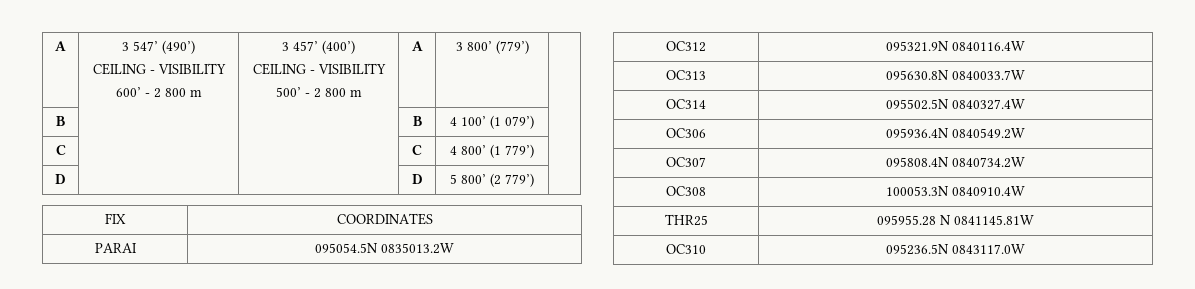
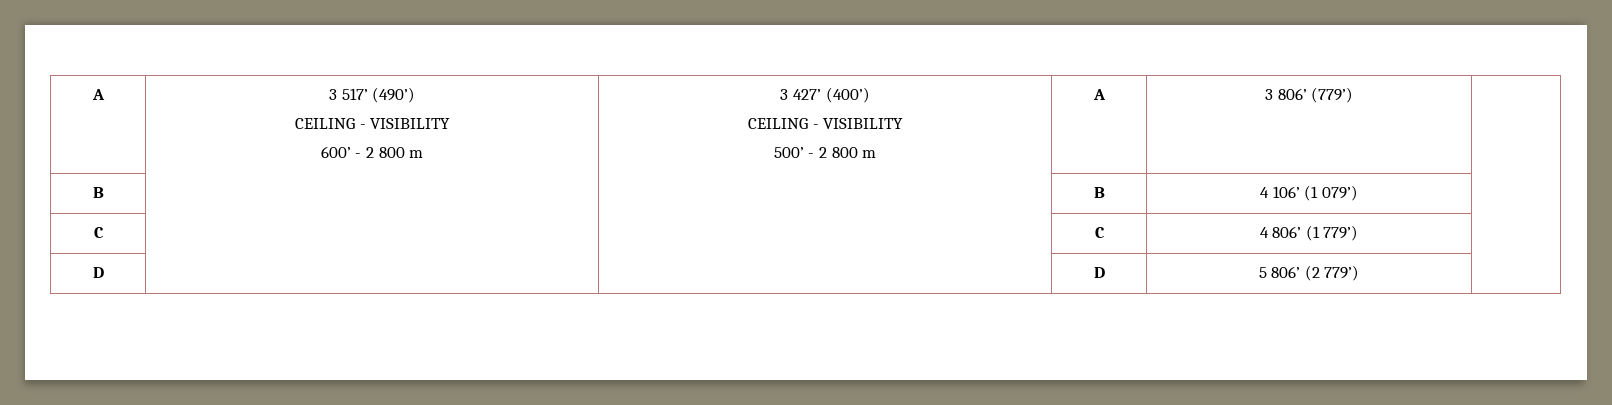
[55,41,66,51] [122,41,158,51] A | 3 547’ -> [91,89,105,100] [328,88,368,100] A | 3 517’
[293,41,318,51] 457’ -> [793,89,821,100] 427’
[466,41,492,51] 800’ -> [1277,88,1307,100] 806’
[460,116,486,126] 100’ -> [1272,186,1300,198] 106’
[460,145,486,155] 800’ -> [1272,226,1302,238] 806’
[460,174,486,184] 800’ -> [1271,266,1301,278] 806’
[104,213,126,224] [336,213,433,225] [94,243,137,253] [314,243,454,254] [666,41,706,52] [886,41,1025,52] [666,70,706,80] [886,70,1025,80] [666,99,706,109] [886,99,1025,110] [666,128,706,138] [886,128,1025,139] [666,157,706,167] [886,157,1025,168] [666,186,706,196] [886,186,1025,196] [664,214,708,226] [877,215,1034,226] [666,244,706,254] [886,244,1025,255] // FIX | COORDINATES // PARAI | 095054.5N 0835013.2W // OC312 | 095321.9N 0840116.4W // OC313 | 095630.8N 0840033.7W // OC314 | 095502.5N 0840327.4W // OC306 | 095936.4N 0840549.2W // OC307 | 095808.4N 0840734.2W // OC308 | 100053.3N 0840910.4W // THR25 | 095955.28 N 0841145.81W // OC310 | 095236.5N 0843117.0W -> (1360, 273) none

